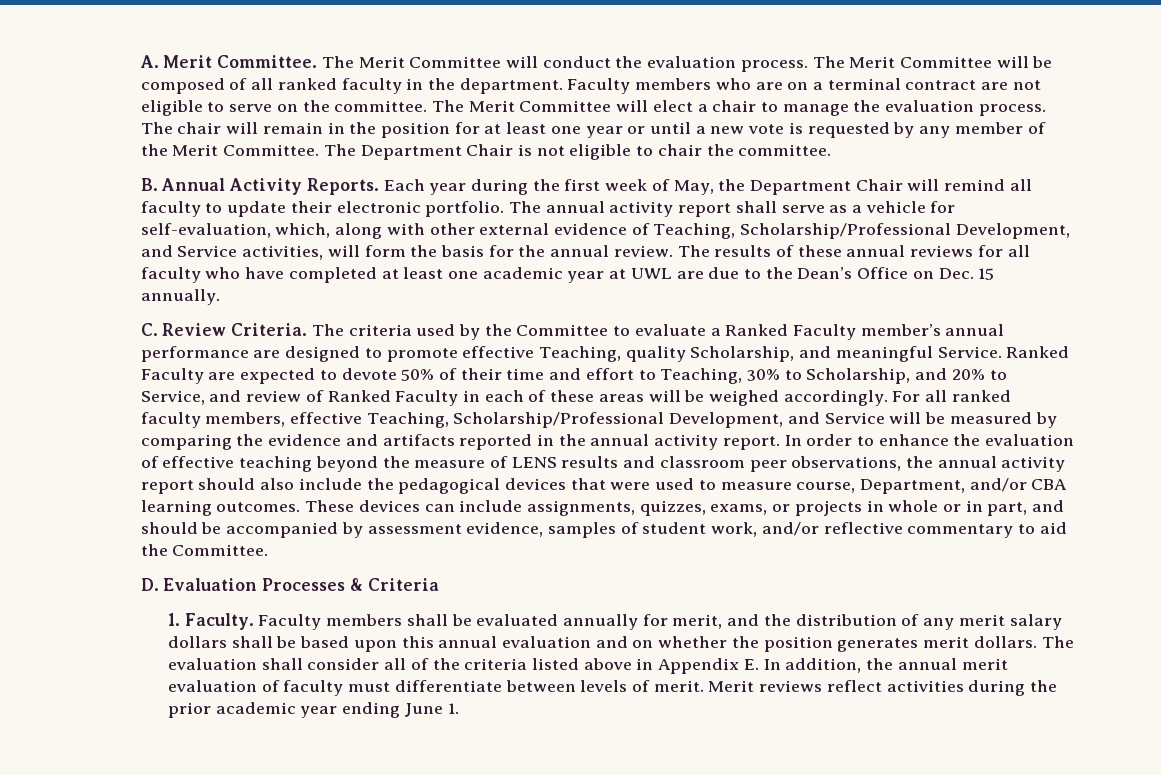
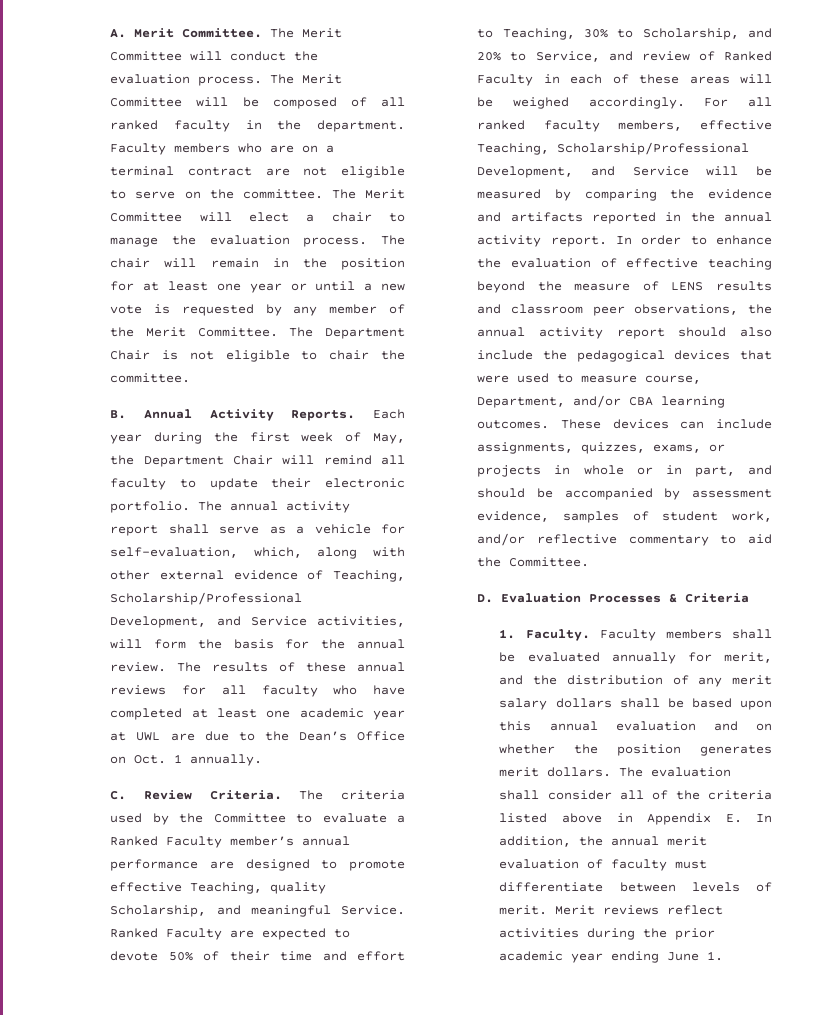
[938,268,995,280] Dec. 15 -> [134,754,183,764] Oct. 1

